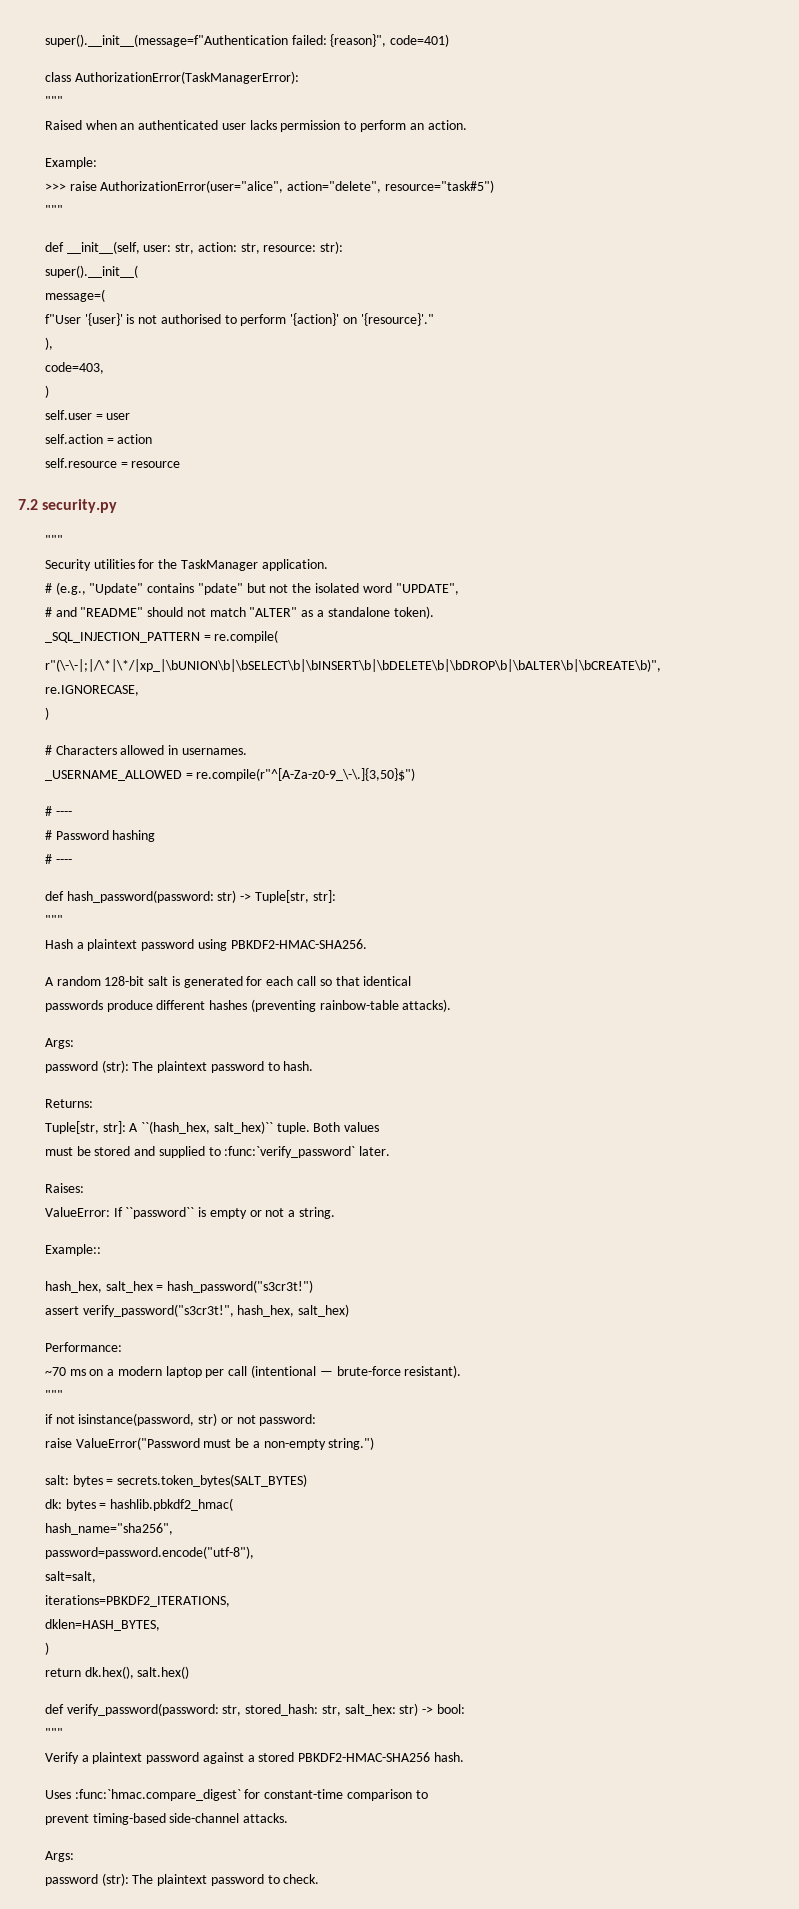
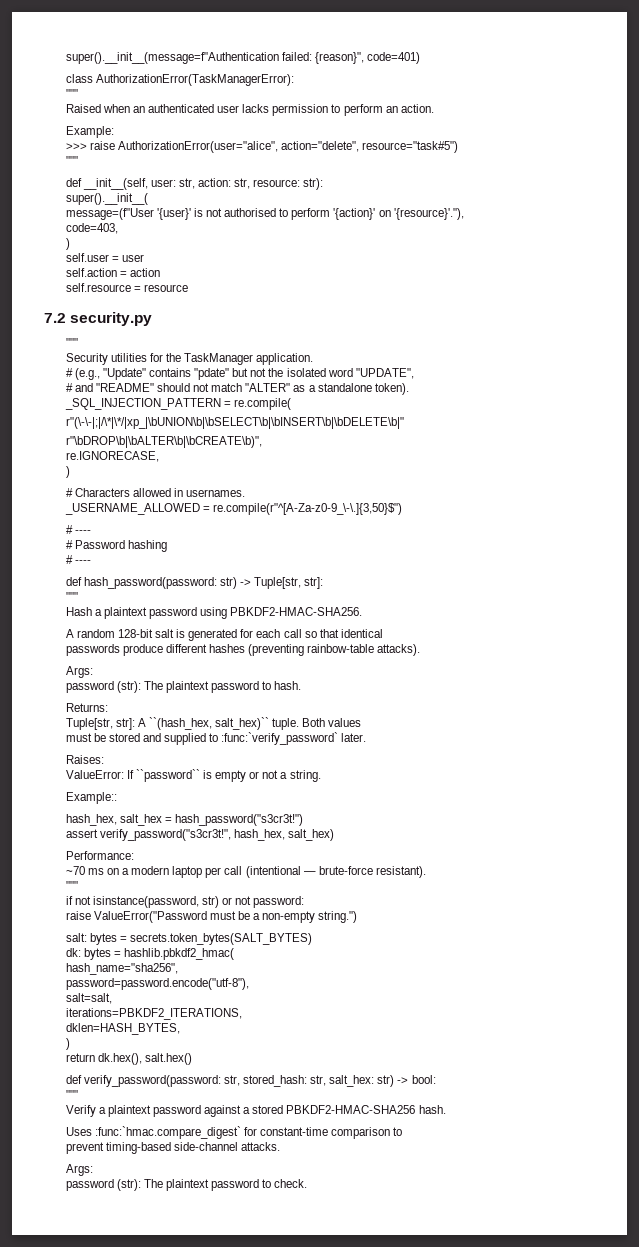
[44,289,105,302] [44,314,81,324] message=( // f"User -> [65,208,154,220] message=(f"User
[360,313,434,326] [44,337,53,350] '{resource}'." // ), -> [393,208,464,220] '{resource}'."),
[44,659,661,672] r"(\-\-|;|/\*|\*/|xp_|\bUNION\b|\bSELECT\b|\bINSERT\b|\bDELETE\b|\bDROP\b|\bALTER\b|\bCREATE\b)", -> [65,417,404,429] [65,436,262,448] r"(\-\-|;|/\*|\*/|xp_|\bUNION\b|\bSELECT\b|\bINSERT\b|\bDELETE\b|" // r"\bDROP\b|\bALTER\b|\bCREATE\b)",

